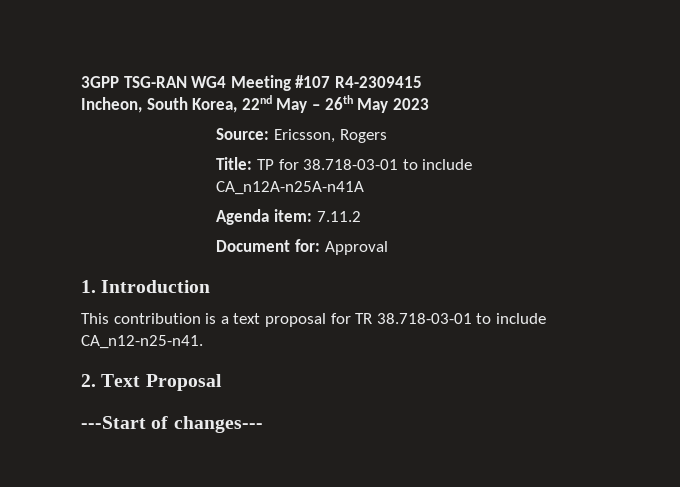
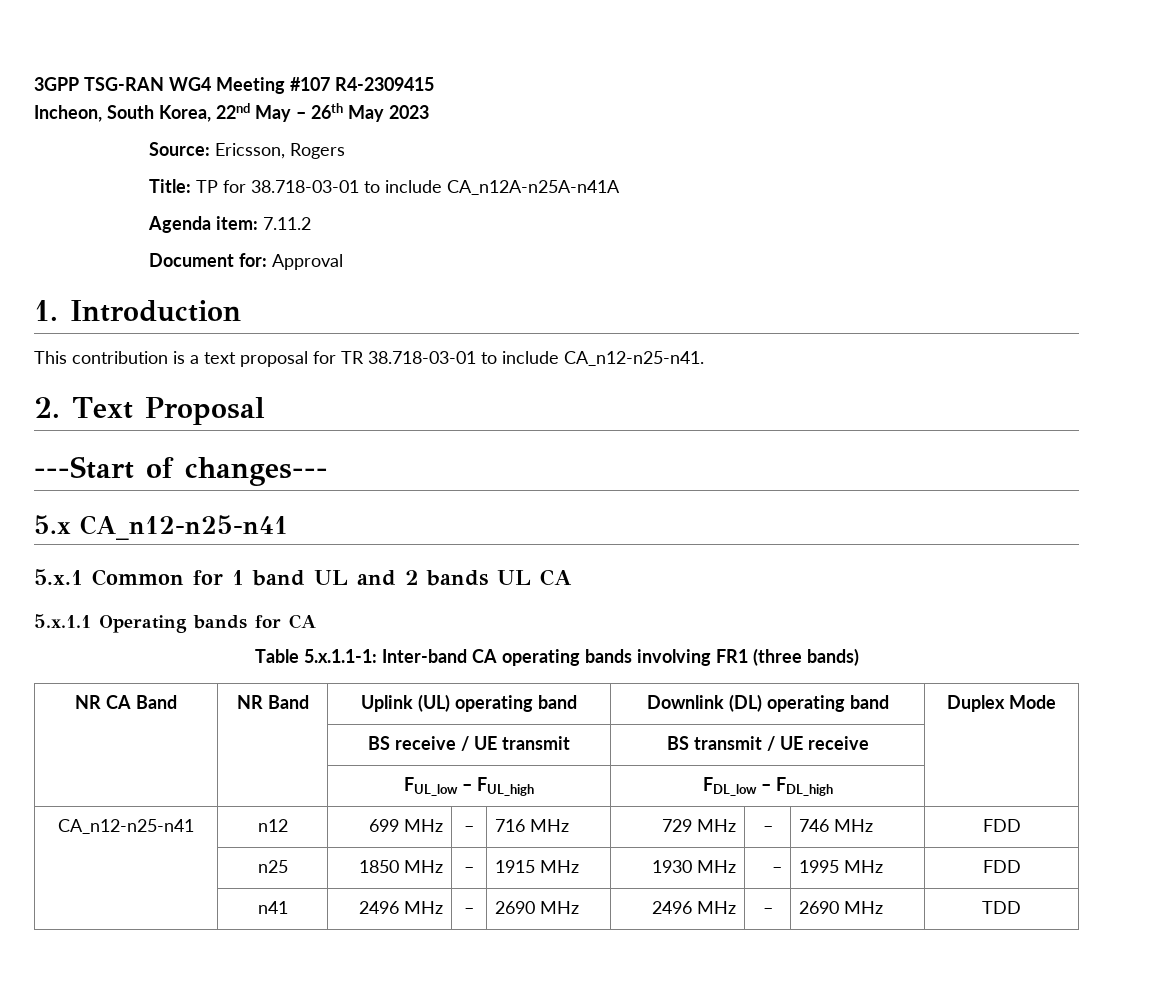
(263, 424) none -> [34,515,288,540] [34,569,572,586] [34,614,316,633] [254,648,859,666] [75,695,177,709] [236,695,309,709] [361,694,577,712] [646,694,889,712] [947,695,1056,712] [368,736,570,751] [666,736,869,751] [404,777,534,796] [702,777,833,796] [58,819,194,834] [257,819,288,832] [368,819,443,832] [464,826,474,832] [495,819,570,832] [661,819,736,832] [762,826,773,832] [799,819,874,832] [982,819,1021,832] [257,860,288,873] [358,860,443,873] [464,867,474,873] [495,860,580,873] [651,860,736,873] [771,867,782,873] [799,860,884,873] [982,860,1021,873] [257,901,288,914] [358,901,443,914] [464,908,474,914] [495,901,580,914] [651,901,736,914] [762,908,773,914] [799,901,884,914] [982,901,1021,914] // 5.x CA_n12-n25-n41 // 5.x.1 Common for 1 band UL and 2 bands UL CA // 5.x.1.1 Operating bands for CA // Table 5.x.1.1-1: Inter-band CA operating bands involving FR1 (three bands) // NR CA Band | NR Band | Uplink (UL) operating band | Downlink (DL) operating band | Duplex Mode // | | BS receive / UE transmit | BS transmit / UE receive | // | | FUL_low – FUL_high | FDL_low – FDL_high | // CA_n12-n25-n41 | n12 | 699 MHz | – | 716 MHz | 729 MHz | – | 746 MHz | FDD // | n25 | 1850 MHz | – | 1915 MHz | 1930 MHz | – | 1995 MHz | FDD // | n41 | 2496 MHz | – | 2690 MHz | 2496 MHz | – | 2690 MHz | TDD

